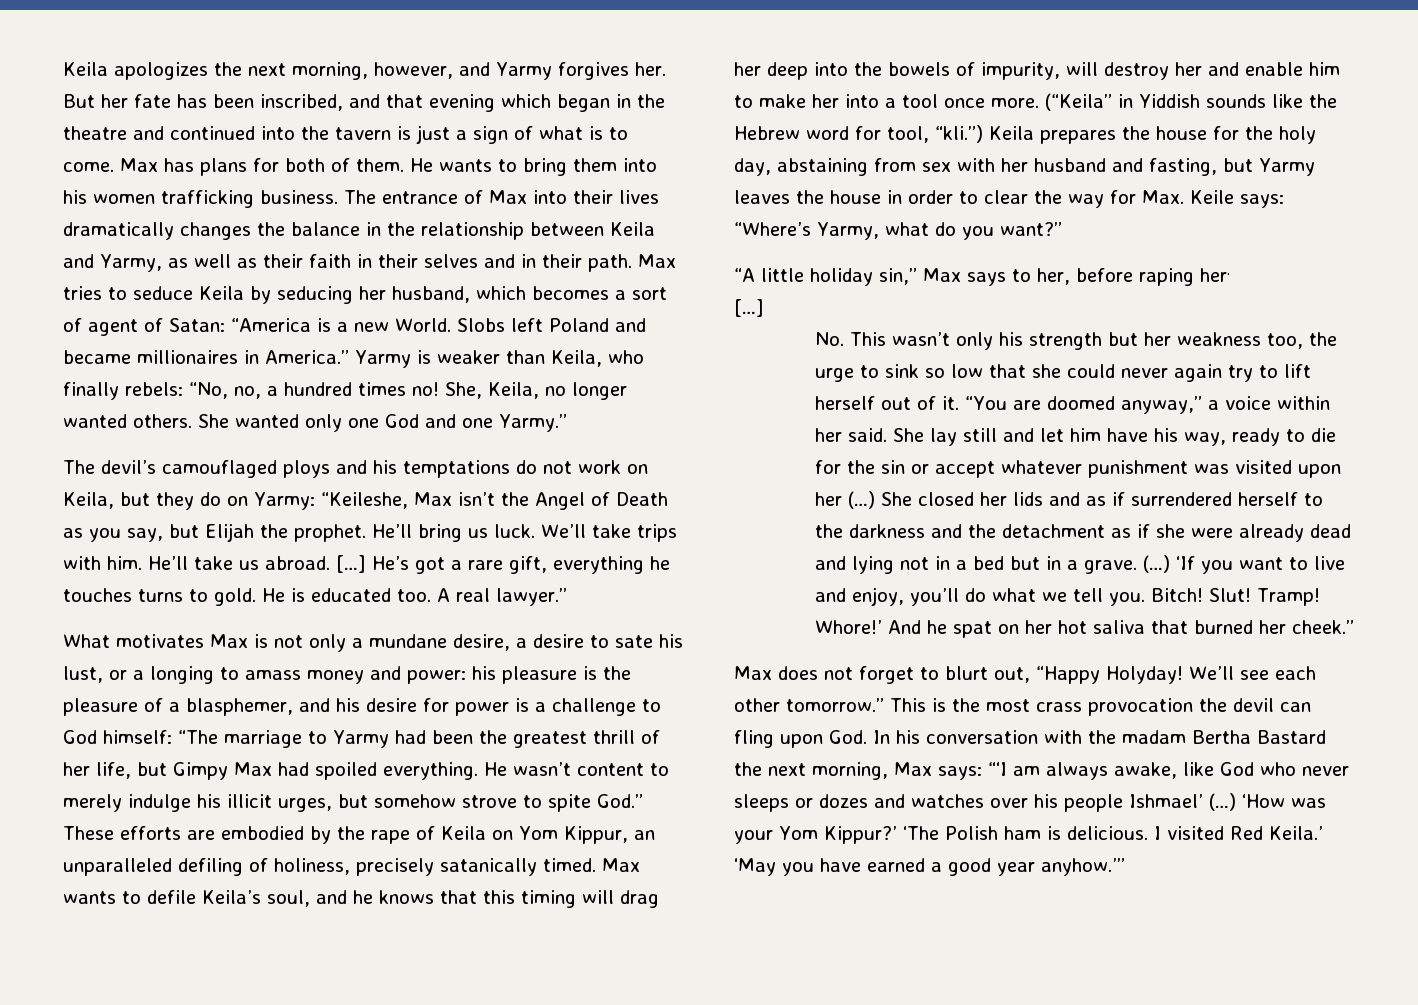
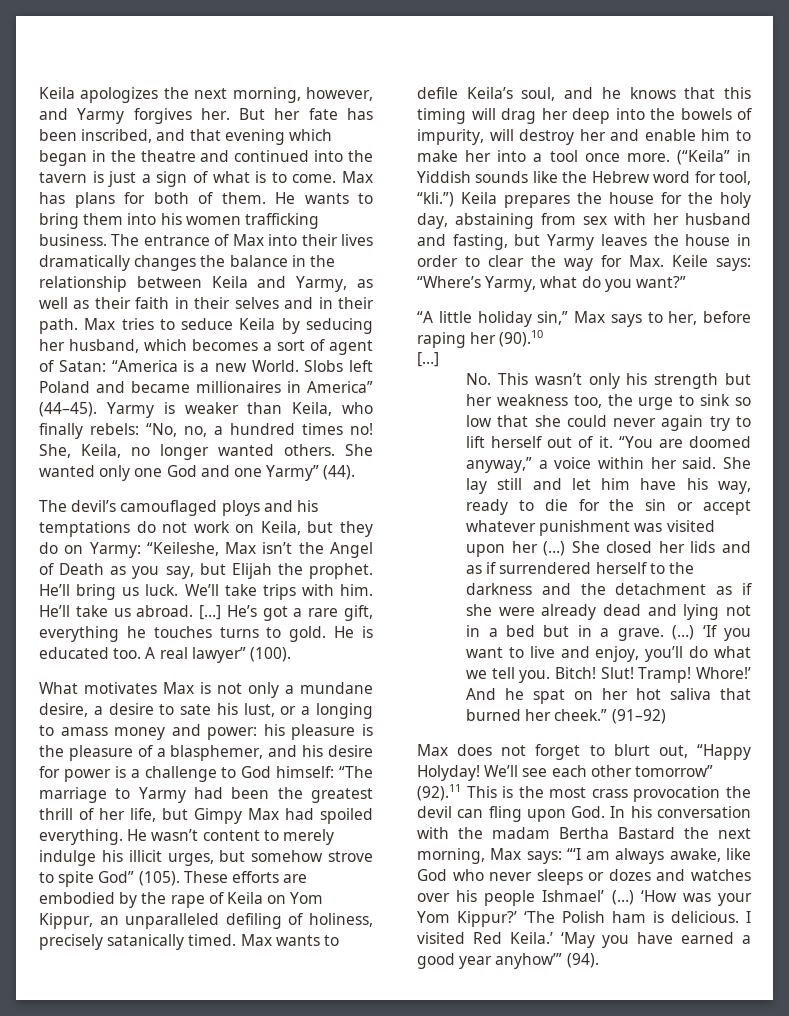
[265,350,349,364] America.” -> [307,381,373,393] [39,402,97,417] America” (44–45).
[499,414,567,432] Yarmy.” -> [266,465,356,481] Yarmy” (44).
[496,588,567,606] lawyer.” -> [191,647,291,663] lawyer” (100).
[597,794,643,808] God.” -> [98,871,180,886] God” (105).
[1199,268,1230,282] her. -> [470,330,544,347] her (90).10
(1354, 627) none -> [611,709,666,724] (91–92)
[786,698,884,712] tomorrow.” -> [634,765,713,777] [417,784,461,801] tomorrow” (92).11
[1041,858,1125,876] anyhow.’” -> [495,953,599,969] anyhow’” (94).

